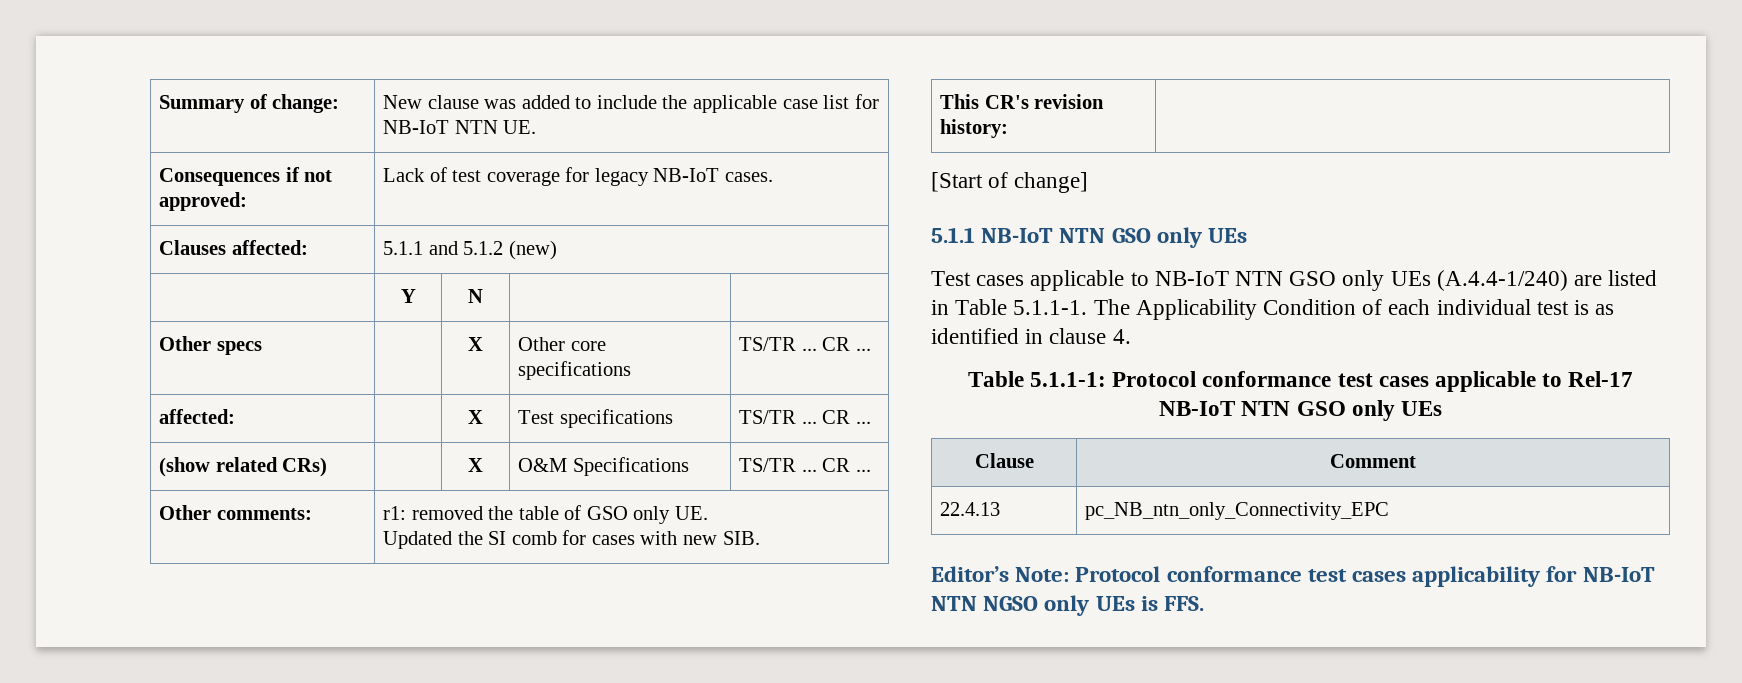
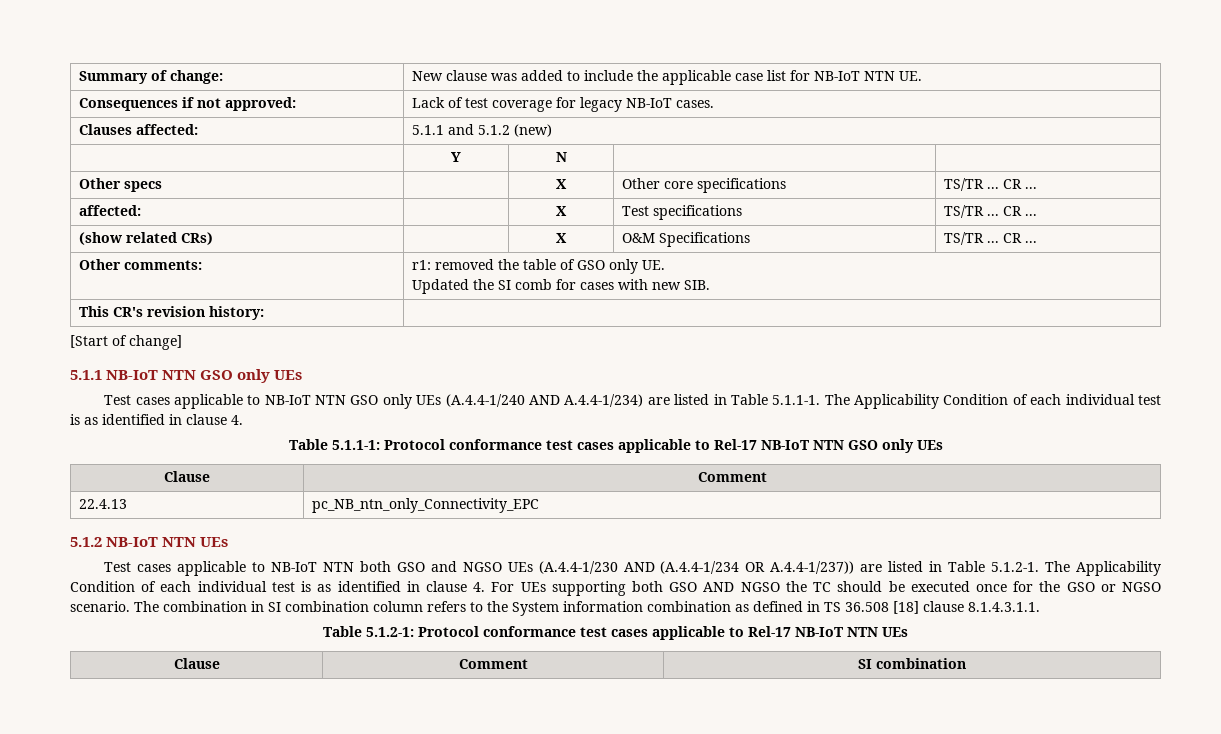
[1436,270,1568,291] (A.4.4-1/240) -> [445,394,644,407] (A.4.4-1/240 AND A.4.4-1/234)
[931,566,1655,587] [931,595,1205,616] Editor’s Note: Protocol conformance test cases applicability for NB-IoT NTN NGSO only UEs is FFS. -> [70,537,229,547] [104,561,1161,576] [70,581,1161,596] [70,601,1040,616] [323,626,908,640] [173,658,220,669] [458,659,528,669] [858,658,967,669] 5.1.2 NB-IoT NTN UEs // Test cases applicable to NB-IoT NTN both GSO and NGSO UEs (A.4.4-1/230 AND (A.4.4-1/234 OR A.4.4-1/237)) are listed in Table 5.1.2-1. The Applicability Condition of each individual test is as identified in clause 4. For UEs supporting both GSO AND NGSO the TC should be executed once for the GSO or NGSO scenario. The combination in SI combination column refers to the System information combination as defined in TS 36.508 [18] clause 8.1.4.3.1.1. // Table 5.1.2-1: Protocol conformance test cases applicable to Rel-17 NB-IoT NTN UEs // Clause | Comment | SI combination

